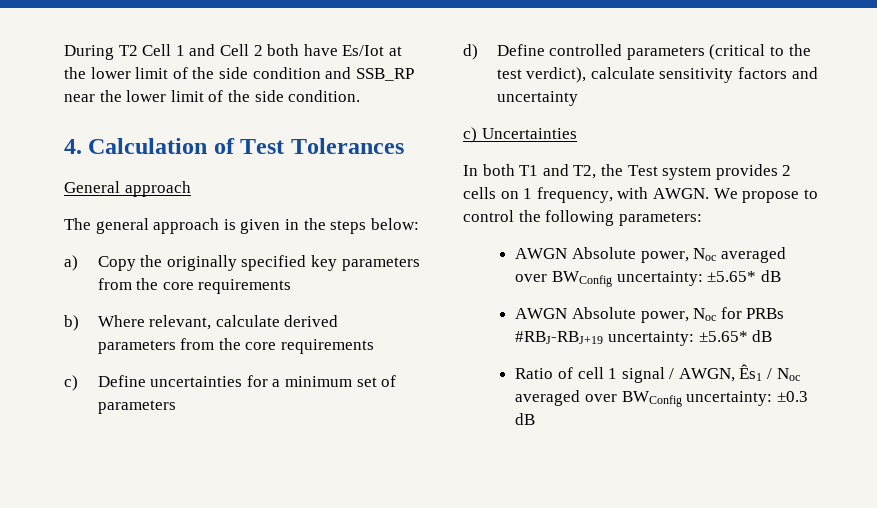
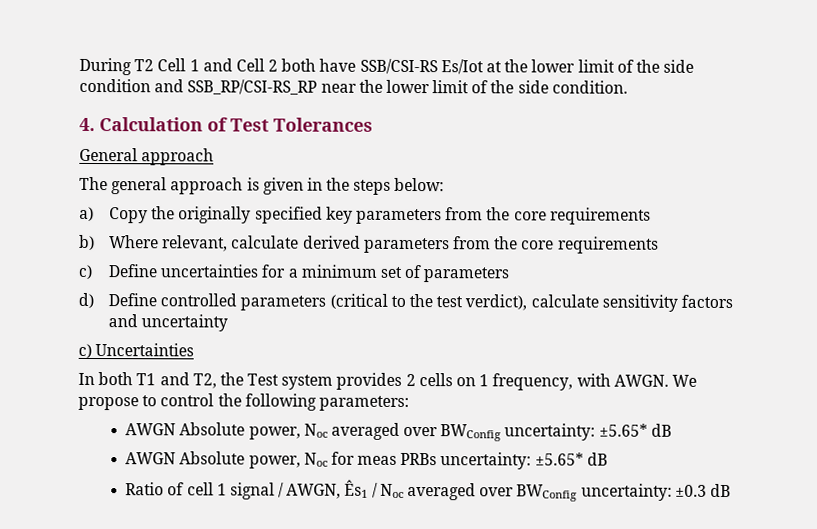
(338, 50) none -> [359,58,438,75] SSB/CSI-RS
[355,68,414,81] SSB_RP -> [187,79,318,95] SSB_RP/CSI-RS_RP
[746,308,785,319] [515,331,604,344] PRBs #RBJ-RBJ+19 -> [357,452,438,466] meas PRBs

